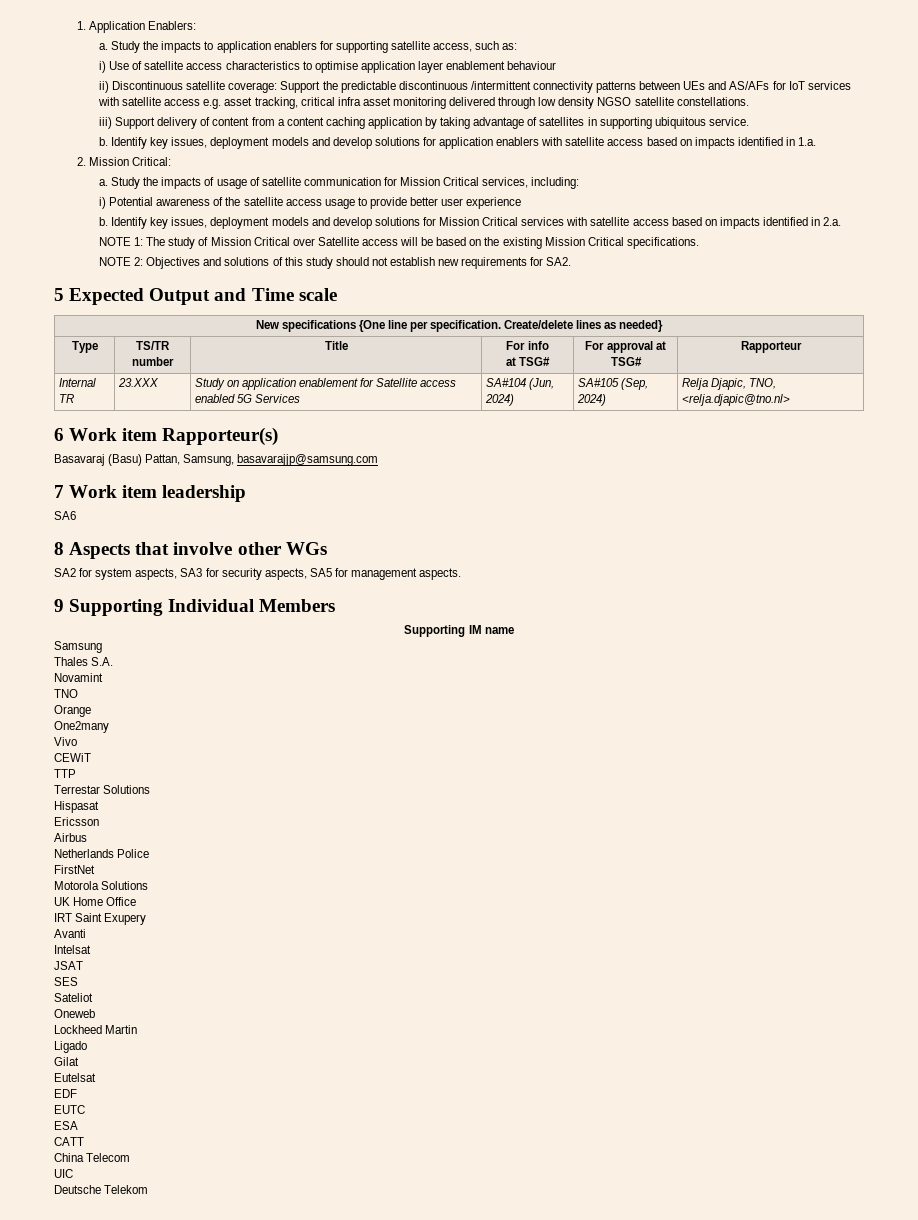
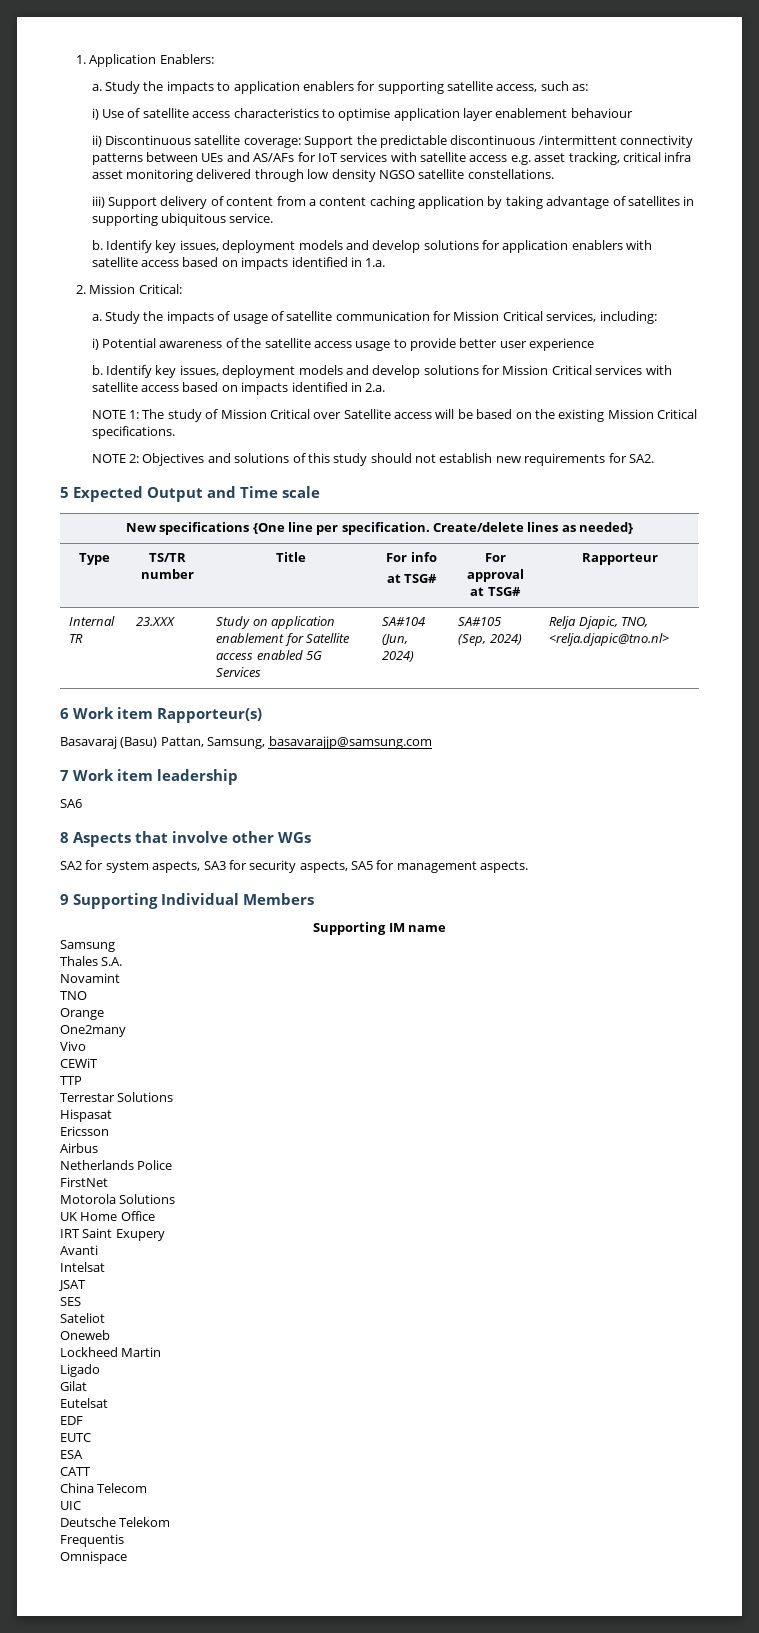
(149, 1189) none -> [60,1534,124,1547] [60,1551,127,1564] // Frequentis // Omnispace

